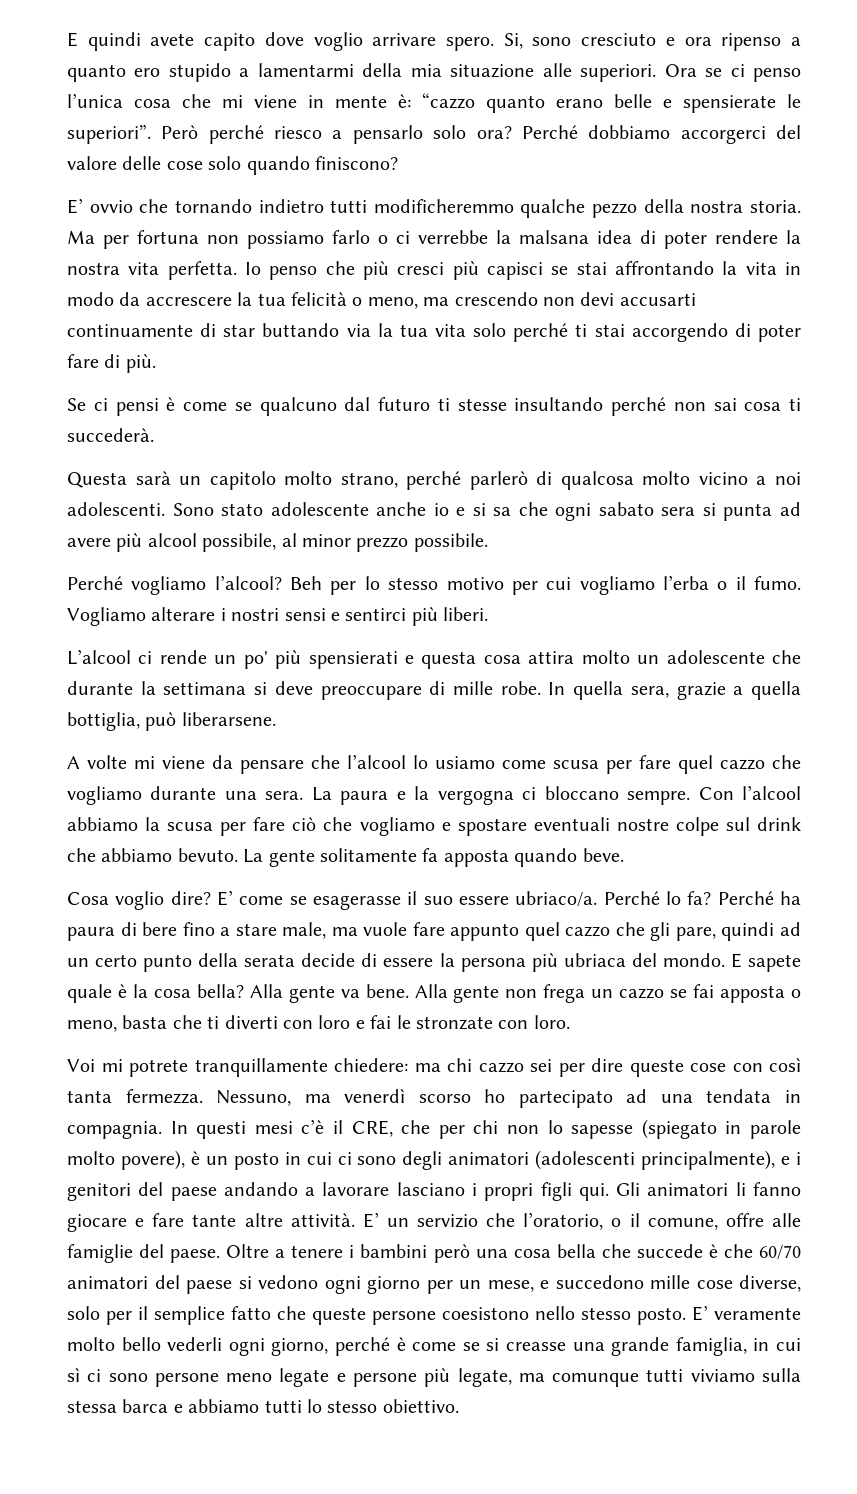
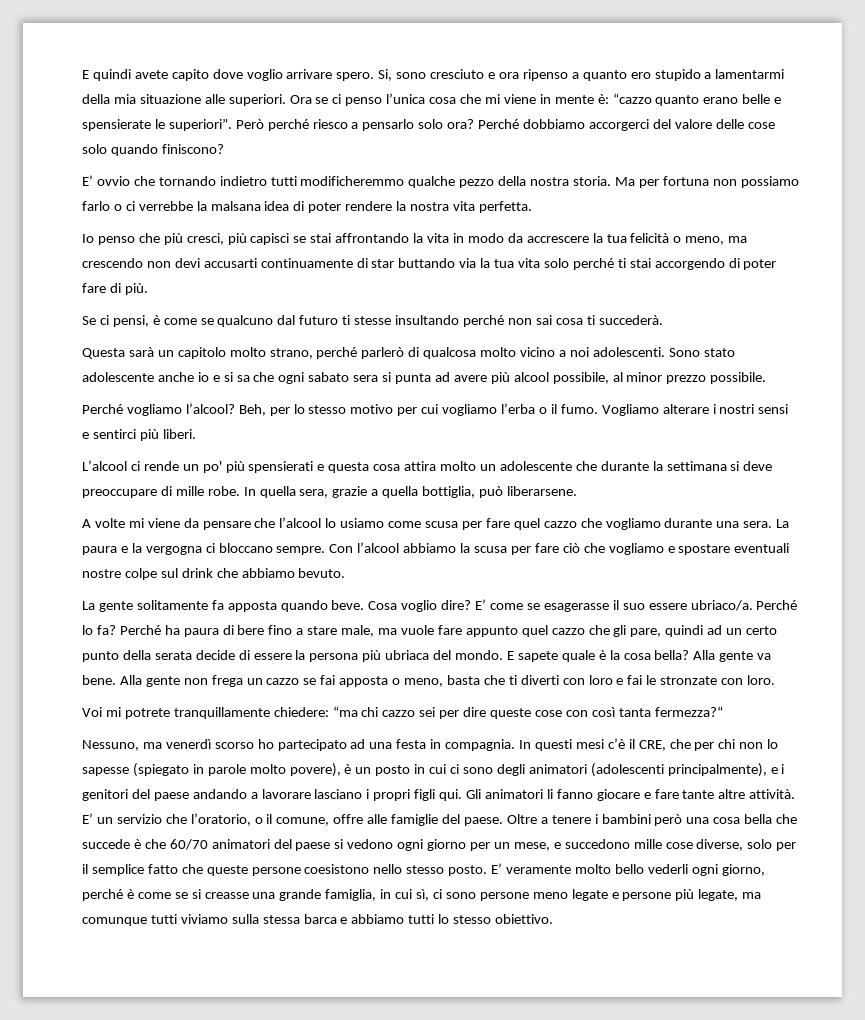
(237, 270) none -> (532, 207) //
[397,262,445,275] cresci -> [186,233,224,245] cresci,
[115,398,159,416] pensi -> [112,315,149,327] pensi,
[290,576,323,590] Beh -> [238,404,266,416] Beh,
(238, 855) none -> (346, 573) //
(624, 855) // -> (365, 605) none
[414,1063,441,1072] ma -> [332,706,358,717] “ma
[125,1089,203,1104] fermezza. -> [654,706,723,717] fermezza?“ //
[706,1089,772,1103] tendata -> [396,739,427,749] festa
[67,1368,80,1382] sì -> [416,889,430,901] sì,

